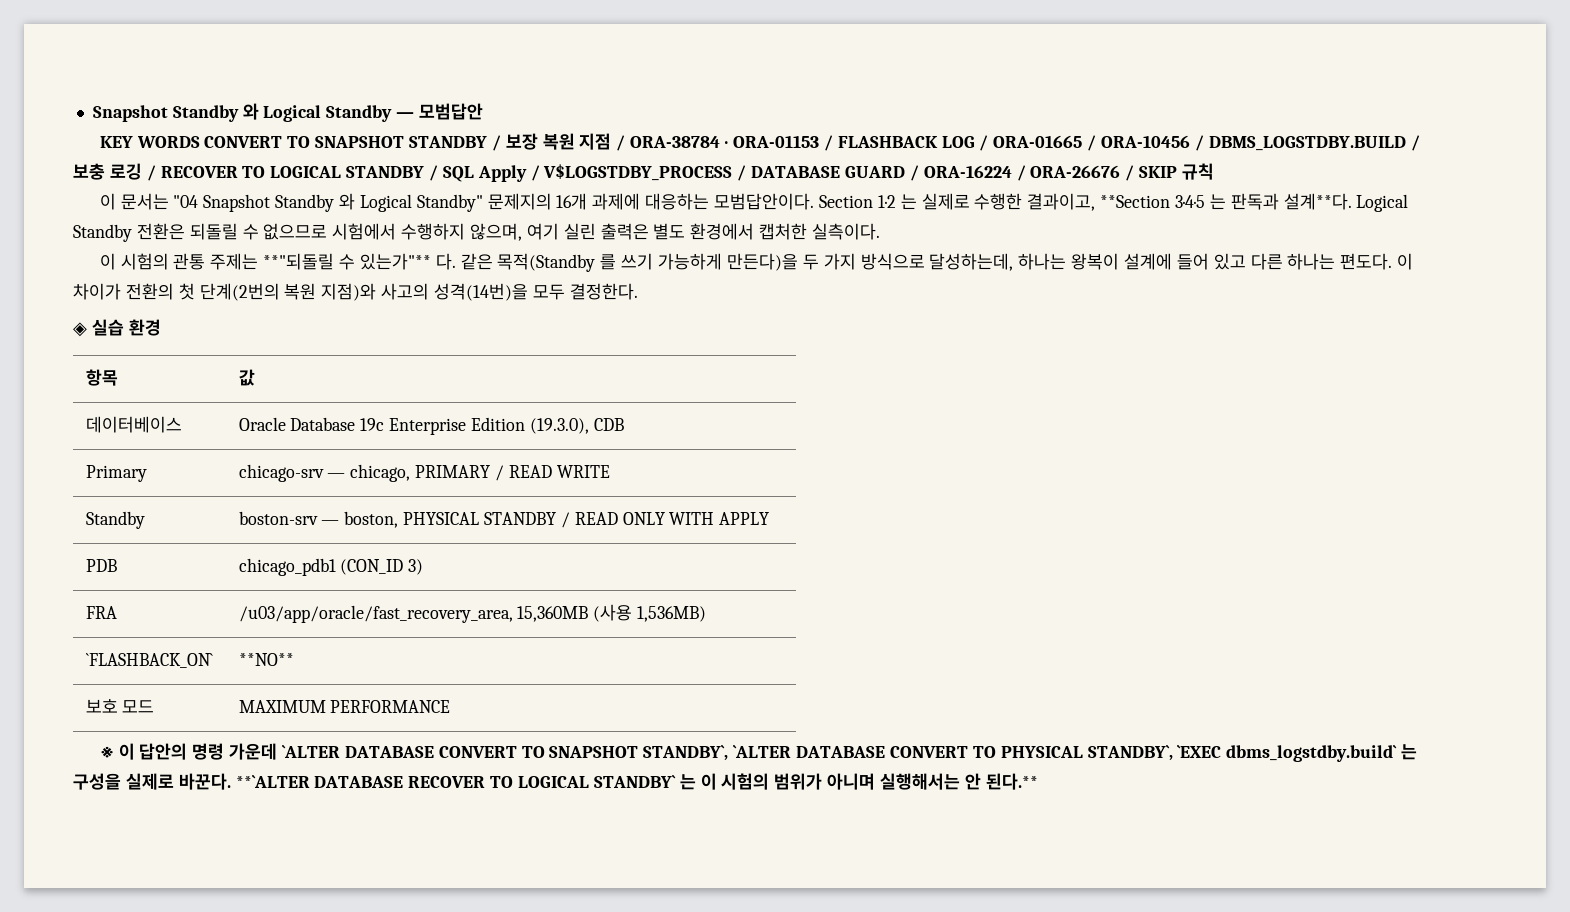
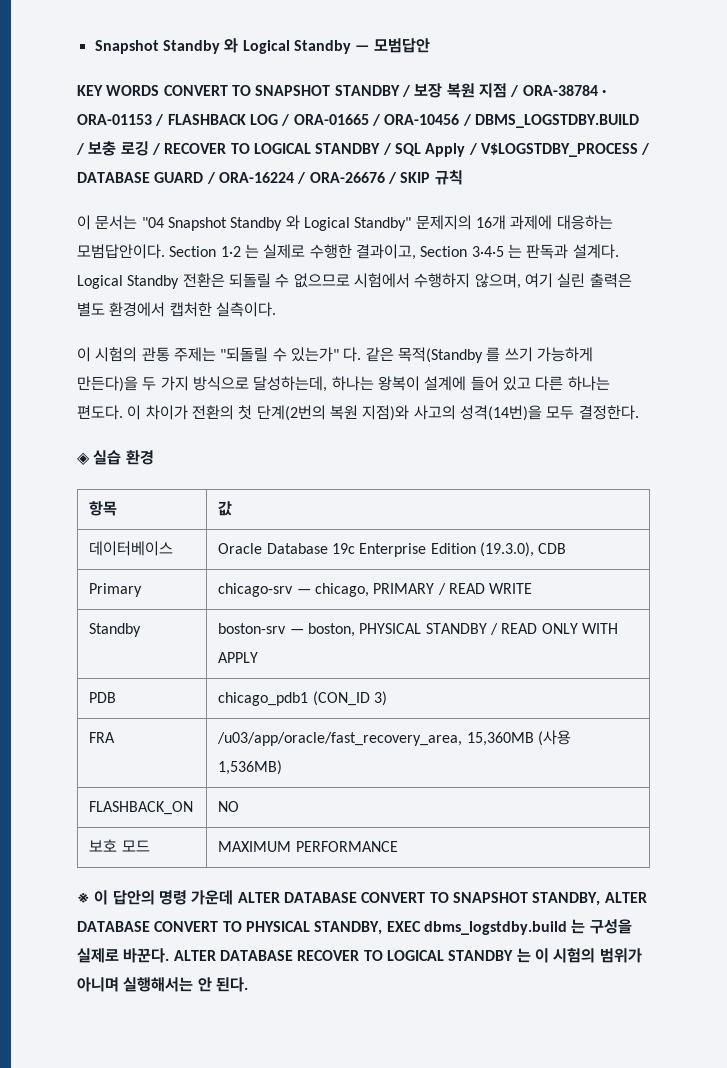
[1100,195,1171,208] **Section -> [420,246,468,257] Section
[1283,193,1352,210] 설계**다. -> [572,244,619,259] 설계다.
[263,253,431,270] **"되돌릴 수 있는가"** -> [220,347,339,362] "되돌릴 수 있는가"
[85,653,213,668] [238,653,294,666] `FLASHBACK_ON` | **NO** -> [89,801,194,815] [218,801,240,812] FLASHBACK_ON | NO
[282,745,341,758] `ALTER -> [237,892,280,903] ALTER
[643,745,792,761] STANDBY`, `ALTER -> [532,892,647,906] STANDBY, ALTER
[1087,745,1398,762] STANDBY`, `EXEC dbms_logstdby.build` -> [314,921,567,935] STANDBY, EXEC dbms_logstdby.build
[235,775,310,788] **`ALTER -> [173,950,216,961] ALTER
[593,775,676,788] STANDBY` -> [448,950,514,961] STANDBY
[985,773,1038,790] 된다.** -> [215,977,248,992] 된다.

